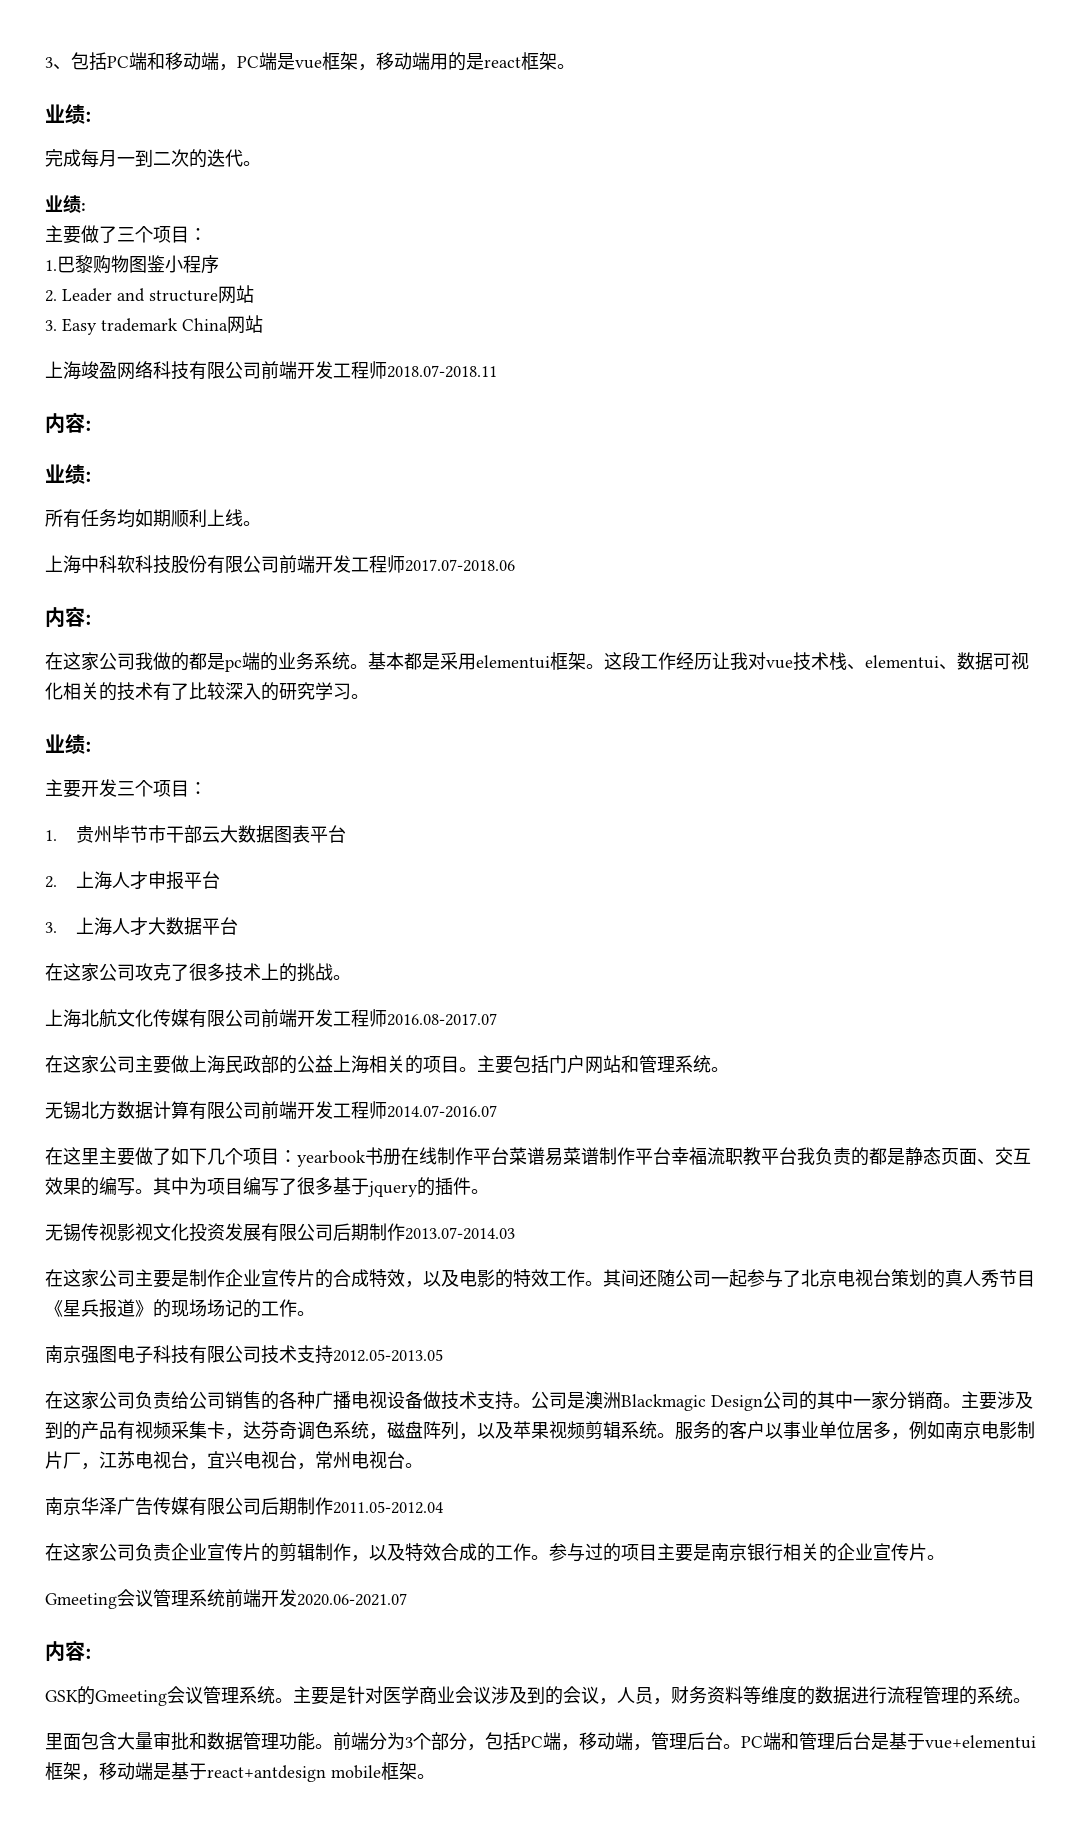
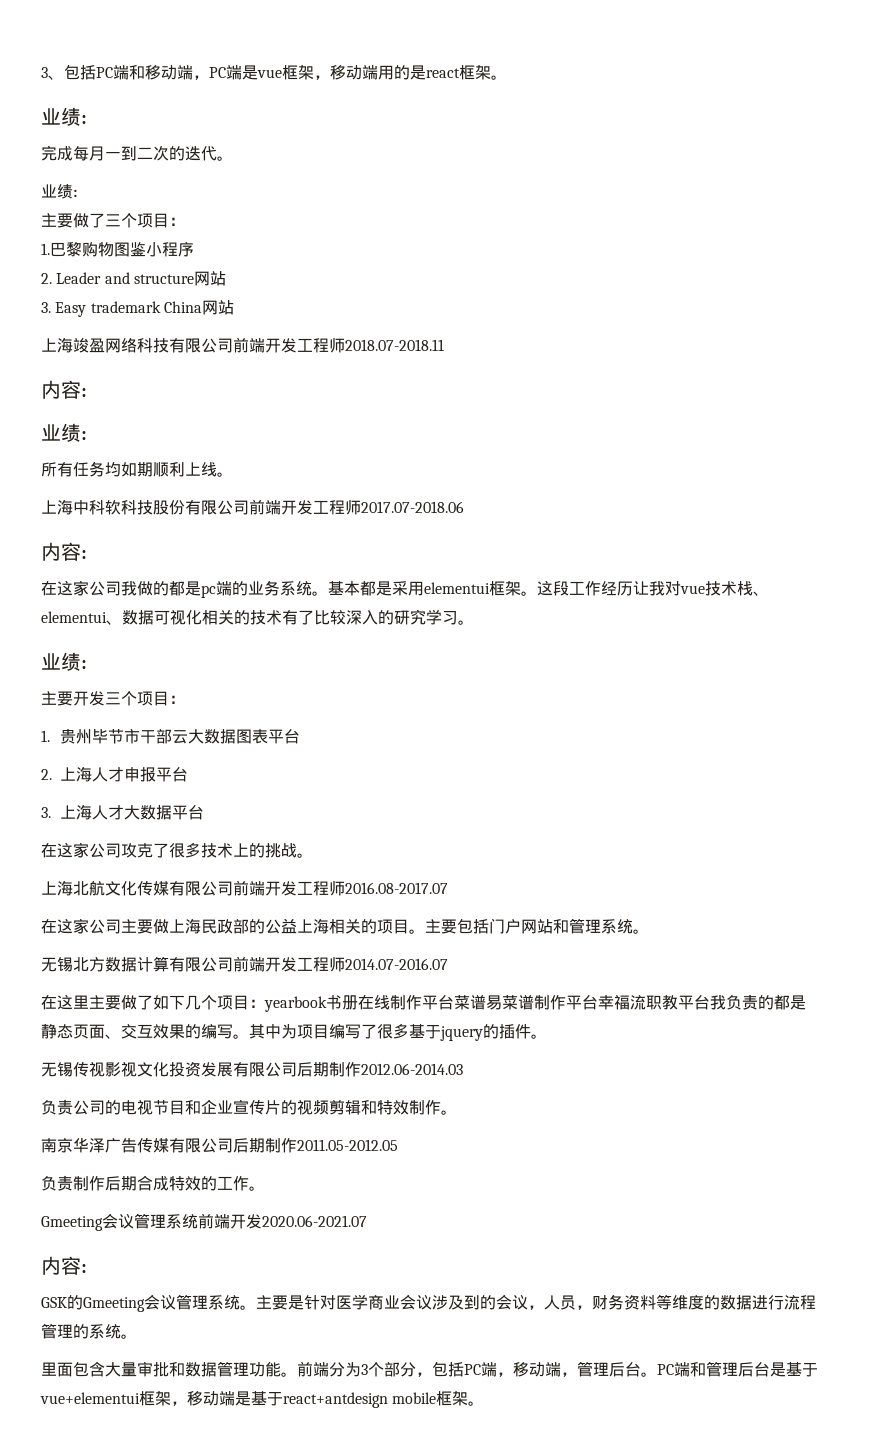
[405,1227,515,1240] [45,1269,1035,1288] [45,1299,315,1318] [45,1345,443,1364] [45,1391,1033,1411] [45,1421,1035,1440] [45,1451,405,1470] 2013.07-2014.03 // 在这家公司主要是制作企业宣传片的合成特效，以及电影的特效工作。其间还随公司一起参与了北京电视台策划的真人秀节目《星兵报道》的现场场记的工作。 // 南京强图电子科技有限公司技术支持2012.05-2013.05 // 在这家公司负责给公司销售的各种广播电视设备做技术支持。公司是澳洲Blackmagic Design公司的其中一家分销商。主要涉及到的产品有视频采集卡，达芬奇调色系统，磁盘阵列，以及苹果视频剪辑系统。服务的客户以事业单位居多，例如南京电影制片厂，江苏电视台，宜兴电视台，常州电视台 -> [361,1063,463,1075] [41,1099,441,1115] 2012.06-2014.03 // 负责公司的电视节目和企业宣传片的视频剪辑和特效制作
[333,1501,443,1514] [45,1543,927,1562] 2011.05-2012.04 // 在这家公司负责企业宣传片的剪辑制作，以及特效合成的工作。参与过的项目主要是南京银行相关的企业宣传片 -> [297,1139,398,1151] [41,1175,249,1191] 2011.05-2012.05 // 负责制作后期合成特效的工作

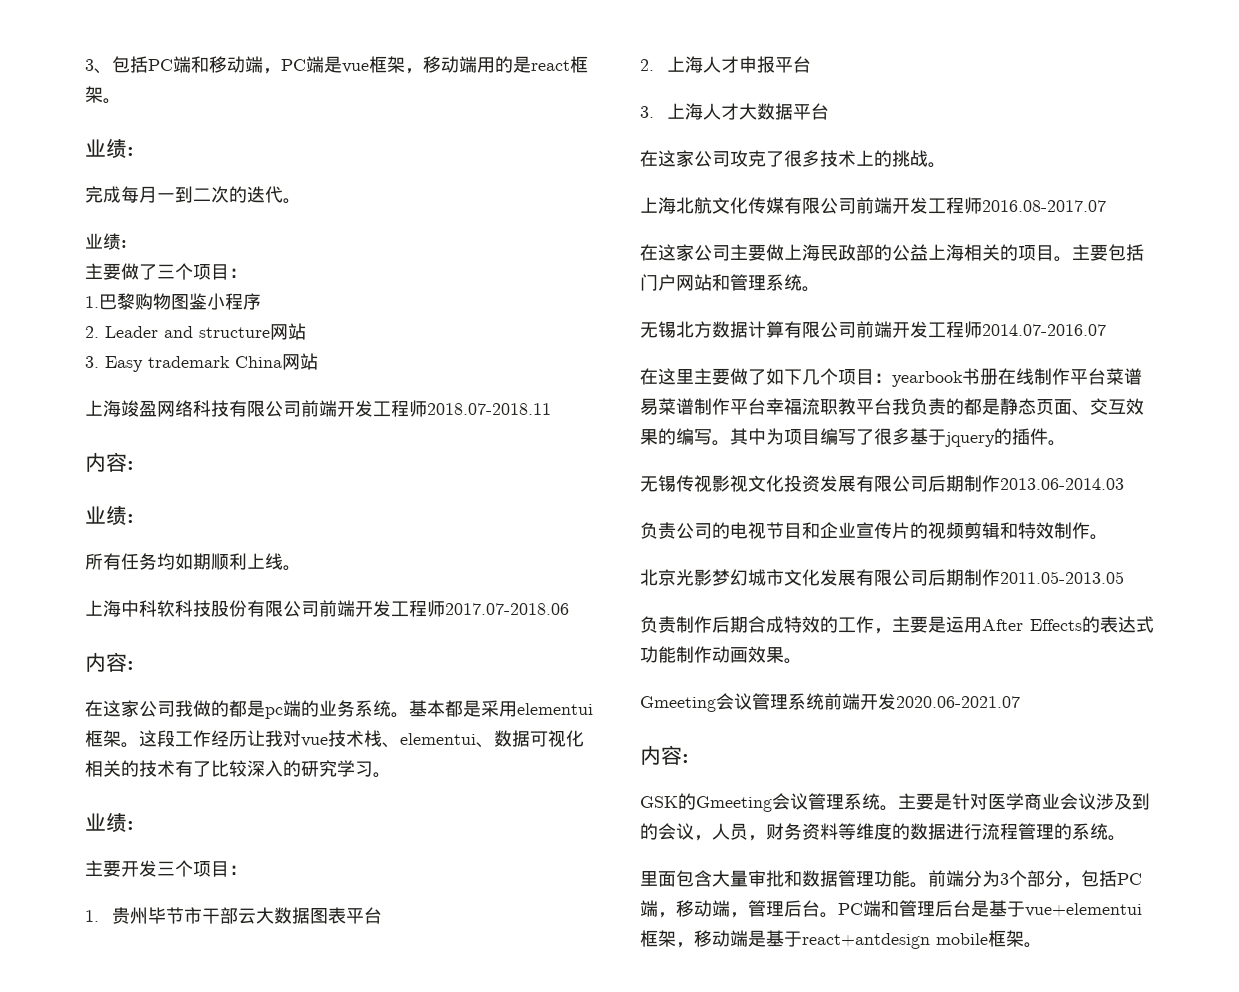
[361,1063,463,1075] 2012.06-2014.03 -> [1000,478,1124,490] 2013.06-2014.03
[41,1138,398,1153] 南京华泽广告传媒有限公司后期制作2011.05-2012.05 -> [640,569,1124,586] 北京光影梦幻城市文化发展有限公司后期制作2011.05-2013.05
(249, 1183) none -> [874,616,1154,634] [640,646,784,663] ，主要是运用After Effects的表达式功能制作动画效果

